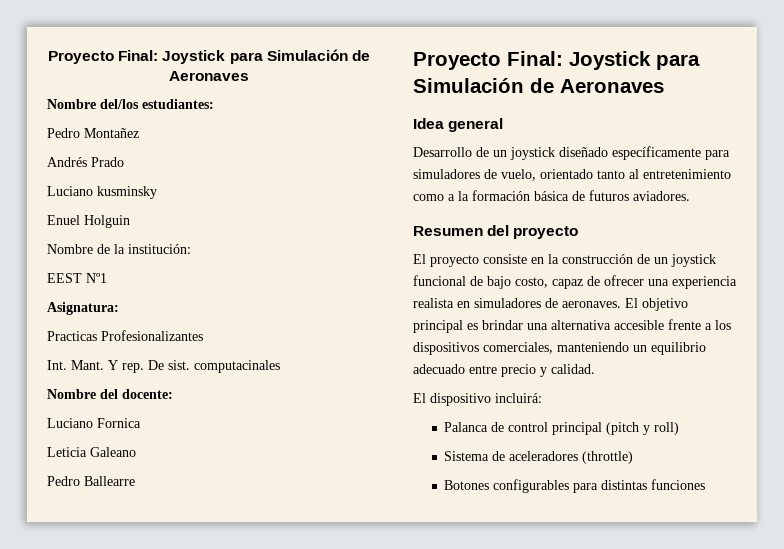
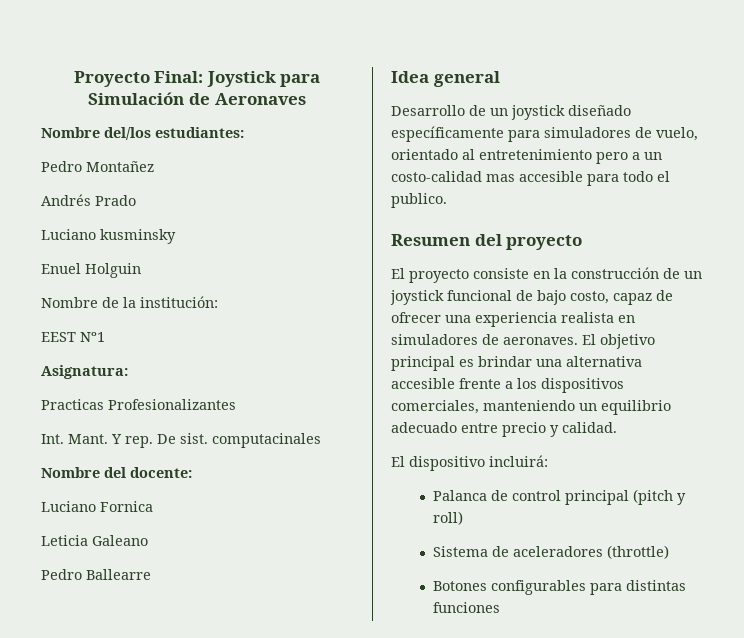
[413,51,700,70] [413,78,664,93] // Proyecto Final: Joystick para Simulación de Aeronaves -> (151, 574) none
[597,170,625,179] tanto -> (458, 154) none
[413,190,690,201] como a la formación básica de futuros aviadores. -> [596,152,662,164] [391,171,670,186] [391,193,447,208] pero a un costo-calidad mas accesible para todo el publico.

